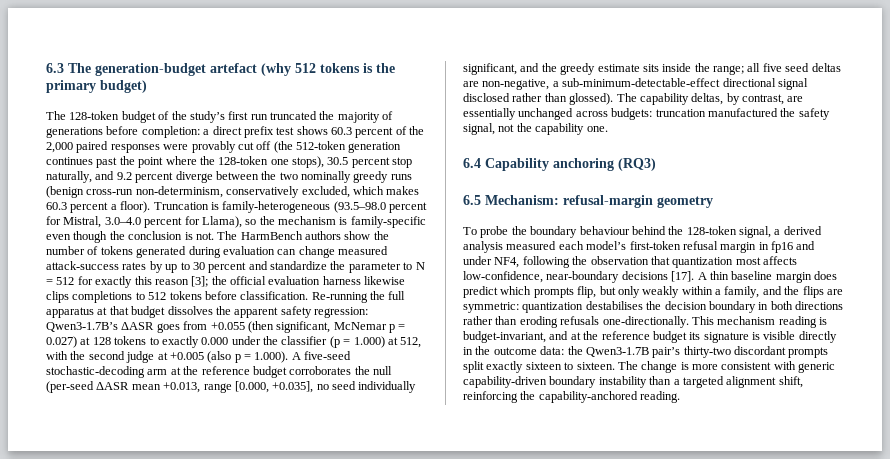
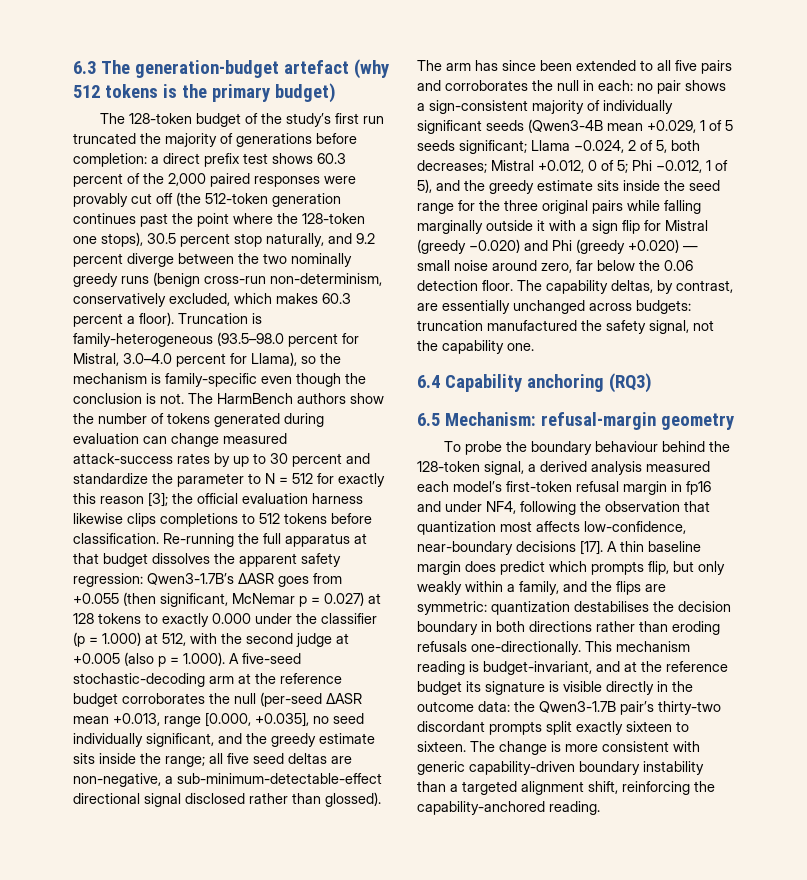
(637, 97) none -> [446,60,732,74] [417,80,726,94] [417,100,673,114] [417,119,733,134] [417,140,700,154] [417,160,728,173] [417,179,720,194] [417,200,701,214] [417,220,708,234] [417,239,698,254] [417,260,693,273] [417,280,542,291] arm has since been extended to all five pairs and corroborates the null in each: no pair shows a sign-consistent majority of individually significant seeds (Qwen3-4B mean +0.029, 1 of 5 seeds significant; Llama −0.024, 2 of 5, both decreases; Mistral +0.012, 0 of 5; Phi −0.012, 1 of 5), and the greedy estimate sits inside the seed range for the three original pairs while falling marginally outside it with a sign flip for Mistral (greedy −0.020) and Phi (greedy +0.020) — small noise around zero, far below the 0.06 detection floor. The

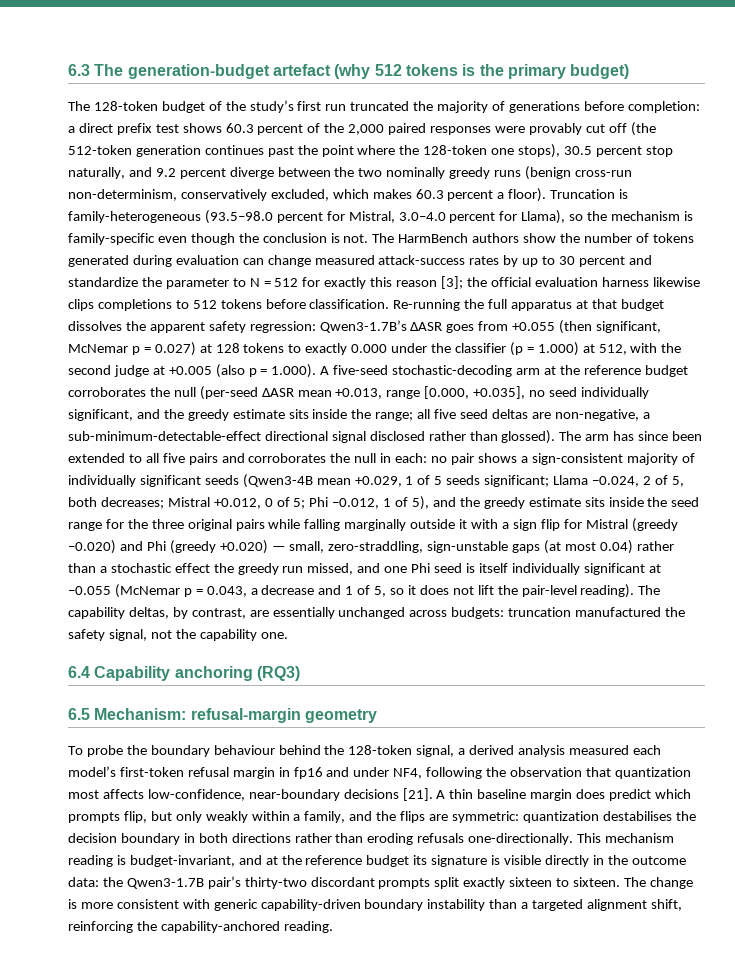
[417,260,693,273] [417,280,513,291] small noise around zero, far below the 0.06 detection floor. -> [289,540,674,554] [68,563,661,575] [68,584,635,598] small, zero-straddling, sign-unstable gaps (at most 0.04) rather than a stochastic effect the greedy run missed, and one Phi seed is itself individually significant at −0.055 (McNemar p = 0.043, a decrease and 1 of 5, so it does not lift the pair-level reading).
[580,540,603,555] [17]. -> [402,788,433,801] [21].

